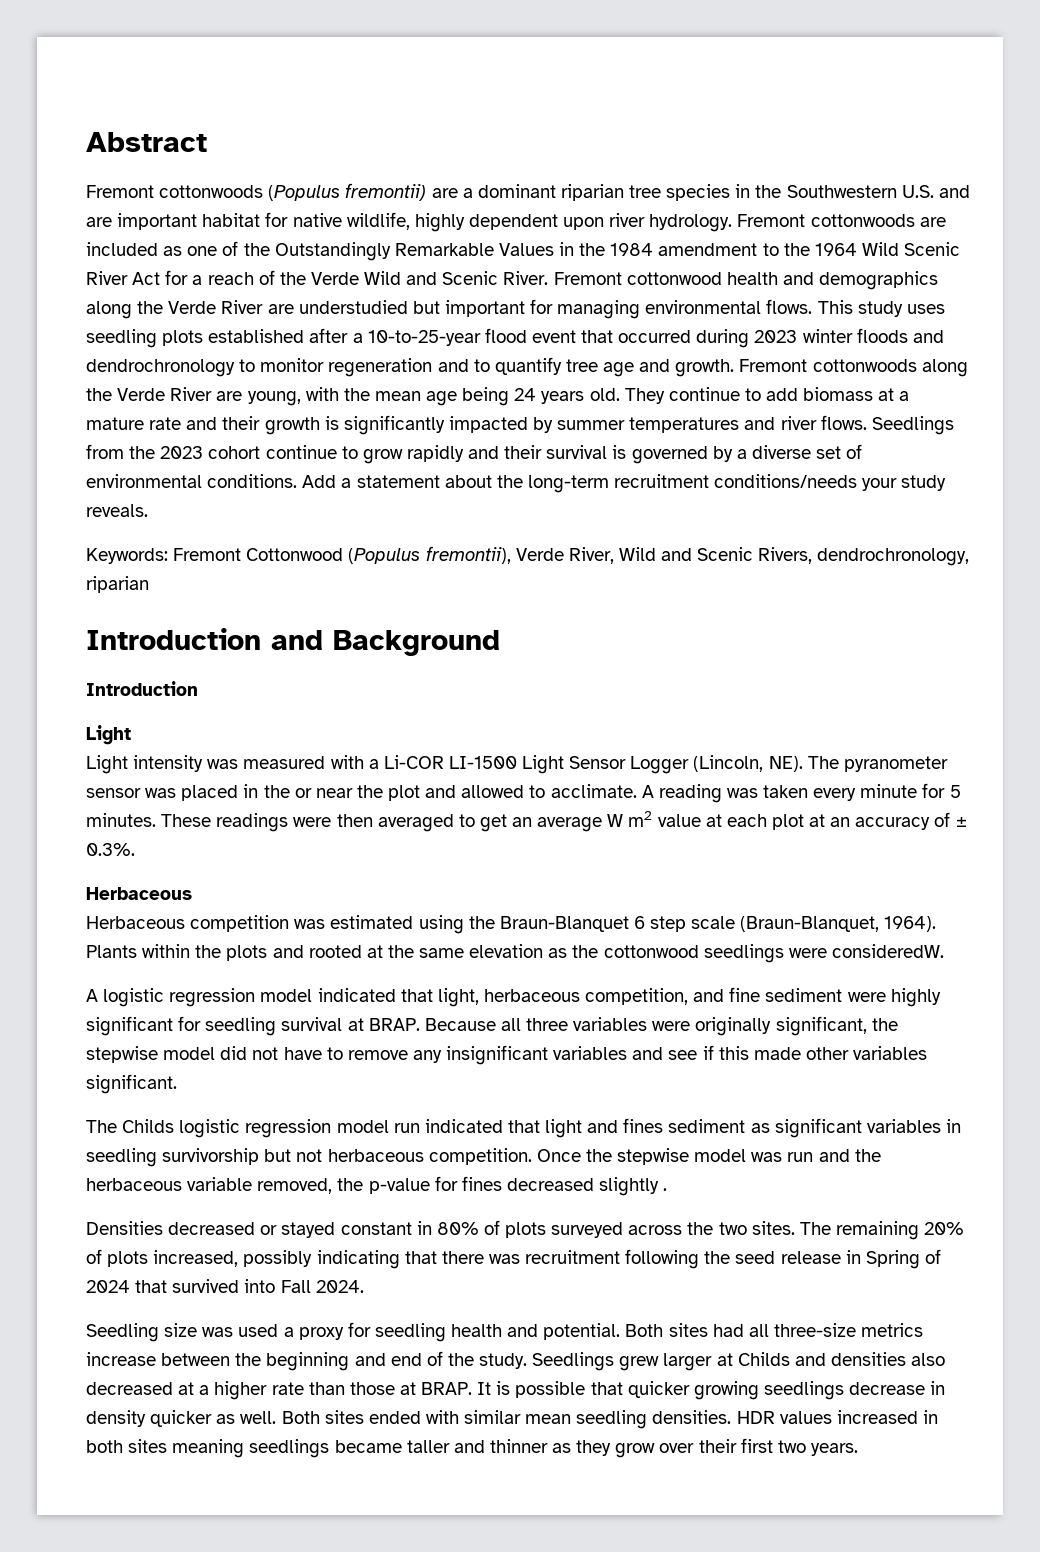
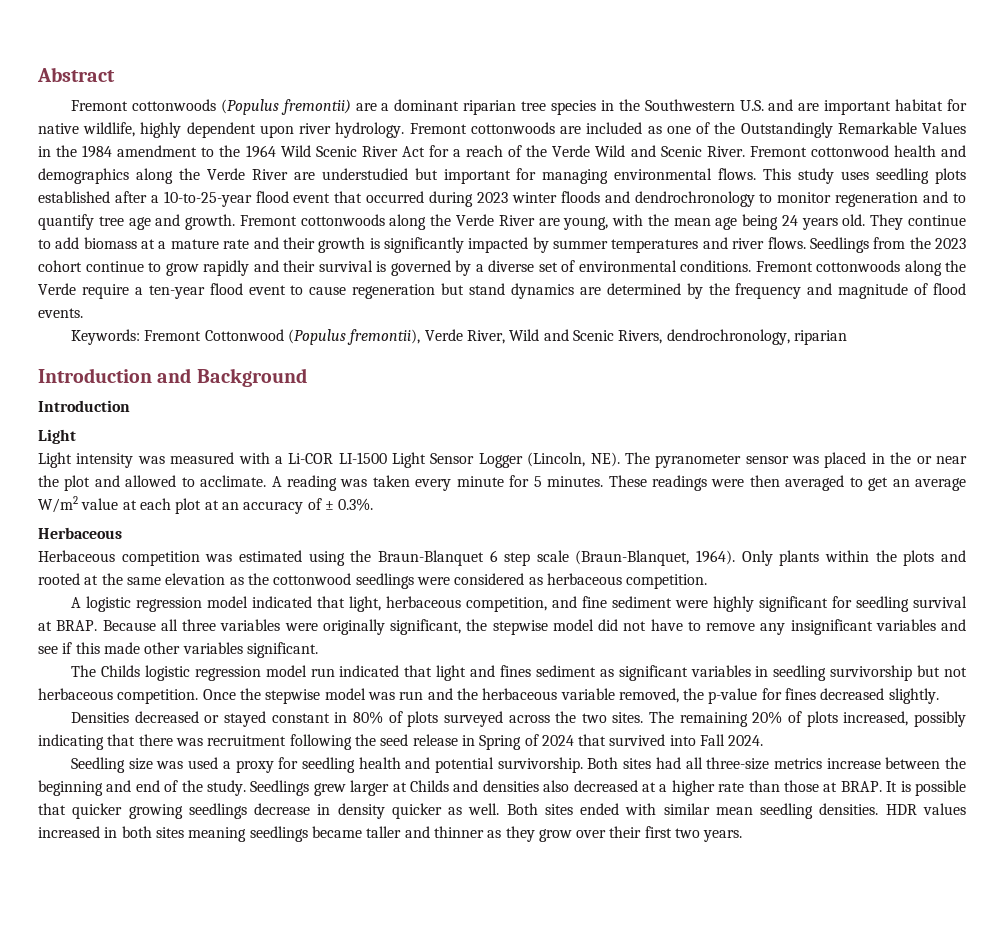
[302,474,947,493] [86,504,148,517] Add a statement about the long-term recruitment conditions/needs your study reveals. -> [755,260,966,276] [38,283,966,299] [38,308,83,318] Fremont cottonwoods along the Verde require a ten-year flood event to cause regeneration but stand dynamics are determined by the frequency and magnitude of flood events.
[607,811,653,827] W m2 -> [38,496,78,513] W/m2
[86,945,137,958] Plants -> [741,550,820,566] Only plants
[831,944,944,958] consideredW. -> [454,573,708,589] considered as herbaceous competition.
[599,1177,668,1196] slightly . -> [888,688,939,704] slightly.
[543,1323,621,1340] potential. -> [435,757,583,773] potential survivorship.

